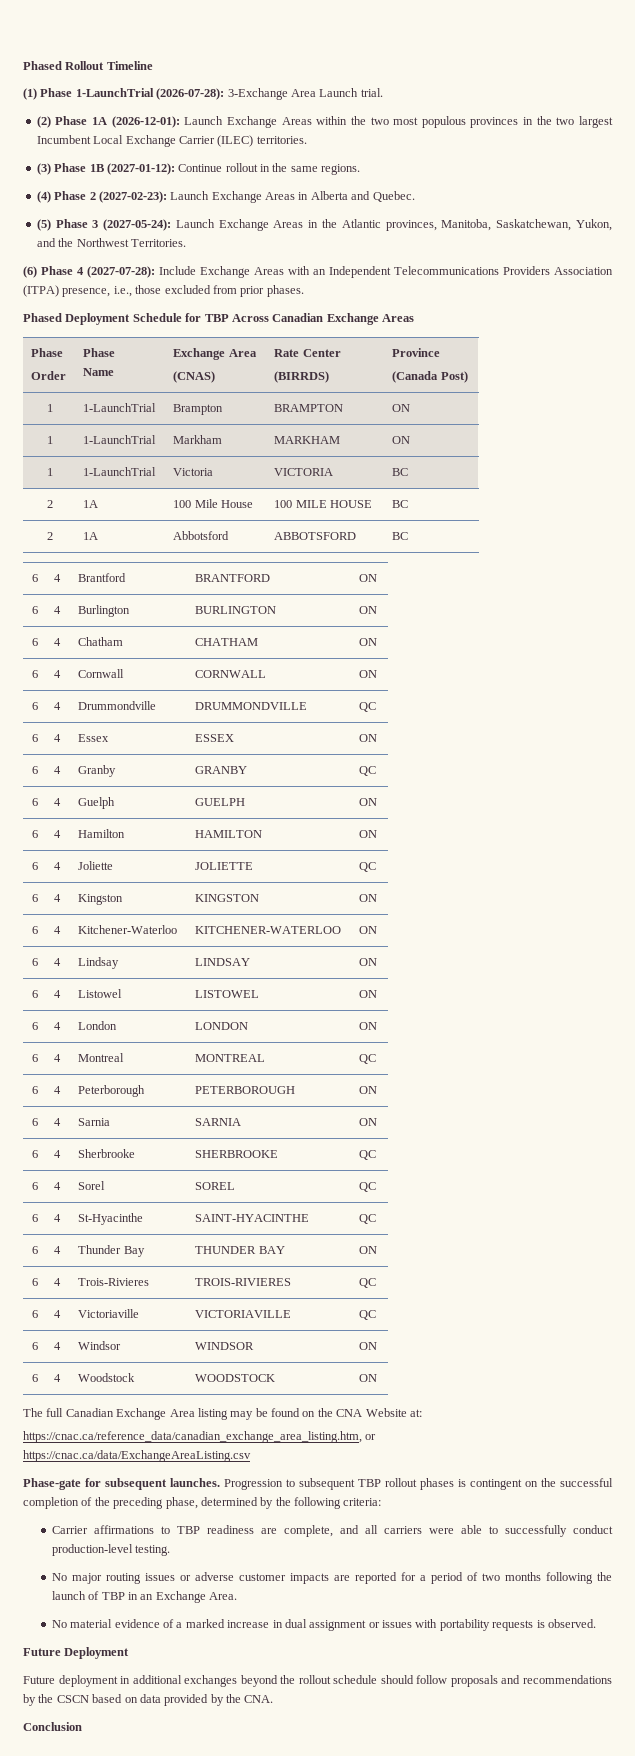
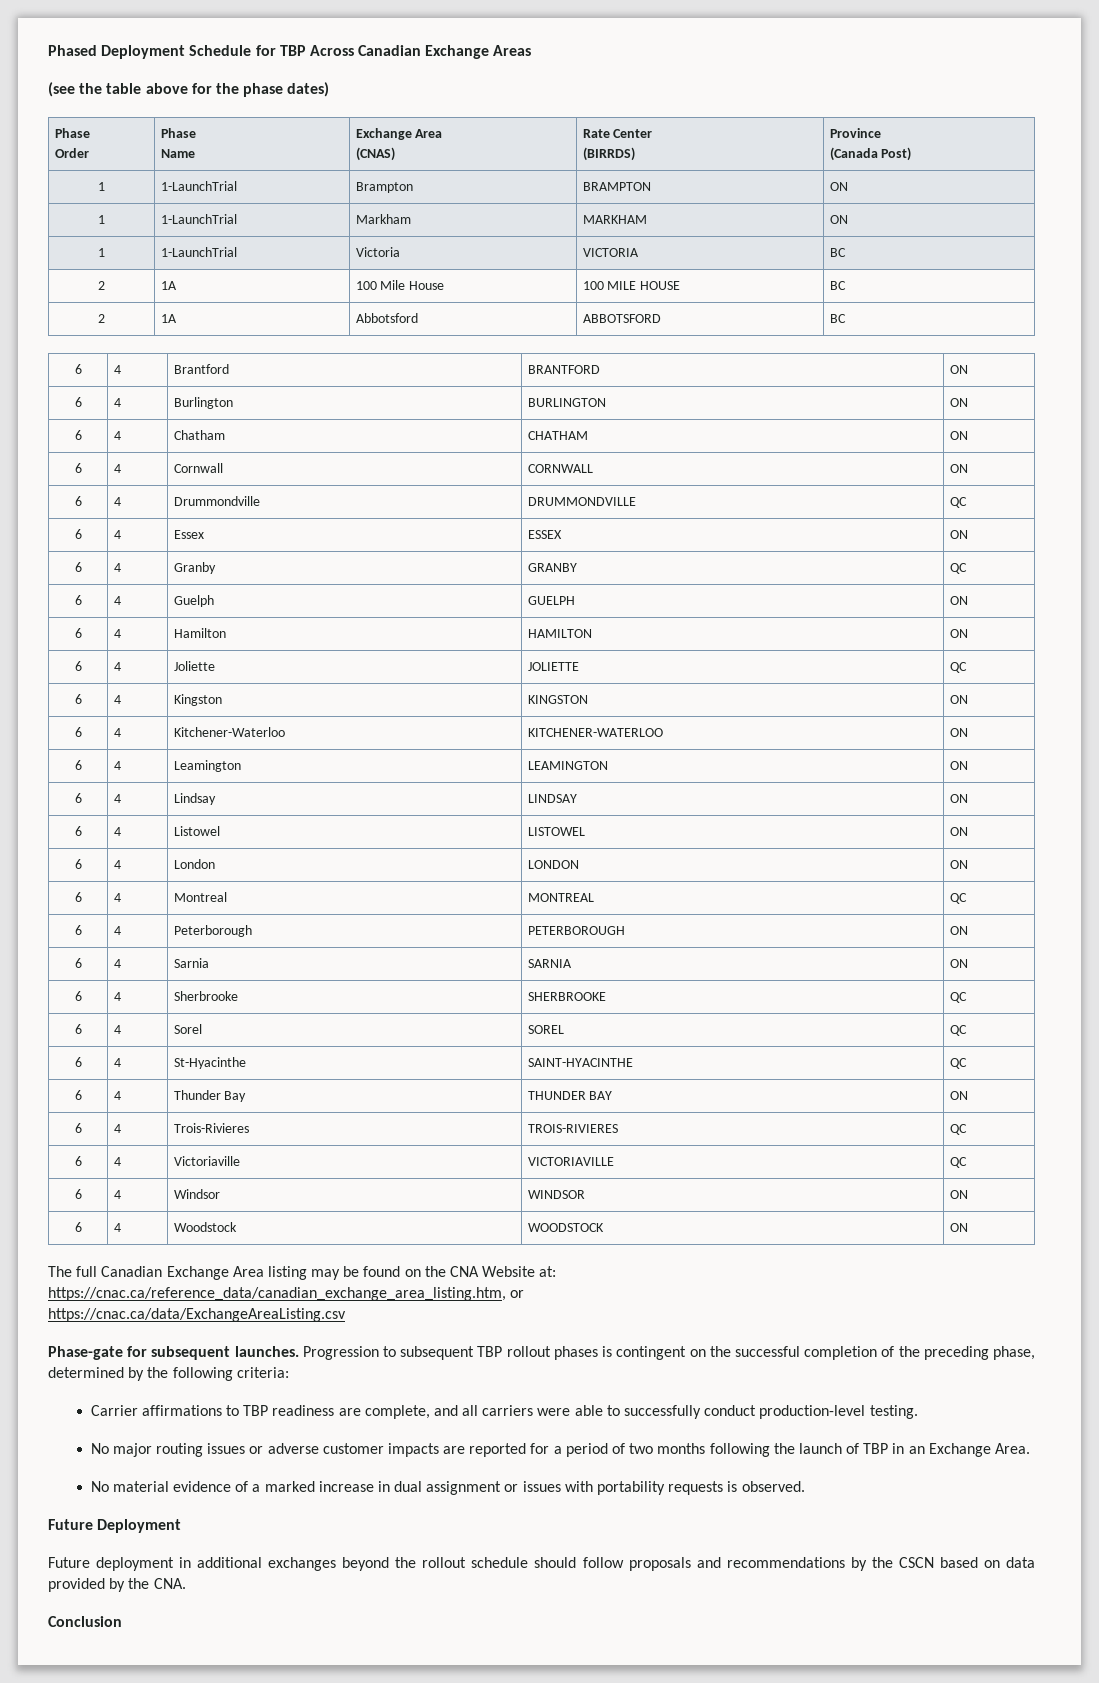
[23,61,153,70] [23,88,383,100] [36,116,613,128] [36,135,307,147] [36,163,361,175] [36,191,415,203] [36,219,613,231] [36,238,186,247] [23,266,613,278] [23,285,304,297] [23,313,62,322] Phased Rollout Timeline // (1) Phase 1-LaunchTrial (2026-07-28): 3-Exchange Area Launch trial. // (2) Phase 1A (2026-12-01): Launch Exchange Areas within the two most populous provinces in the two largest Incumbent Local Exchange Carrier (ILEC) territories. // (3) Phase 1B (2027-01-12): Continue rollout in the same regions. // (4) Phase 2 (2027-02-23): Launch Exchange Areas in Alberta and Quebec. // (5) Phase 3 (2027-05-24): Launch Exchange Areas in the Atlantic provinces, Manitoba, Saskatchewan, Yukon, and the Northwest Territories. // (6) Phase 4 (2027-07-28): Include Exchange Areas with an Independent Telecommunications Providers Association (ITPA) presence, i.e., those excluded from prior phases. // Phased -> [48,45,97,56] Phased
(414, 318) none -> [48,82,330,97] // (see the table above for the phase dates)
(378, 930) none -> [74,760,82,770] [113,761,121,770] [173,760,241,772] [527,761,608,770] [949,761,968,770] // 6 | 4 | Leamington | LEAMINGTON | ON

